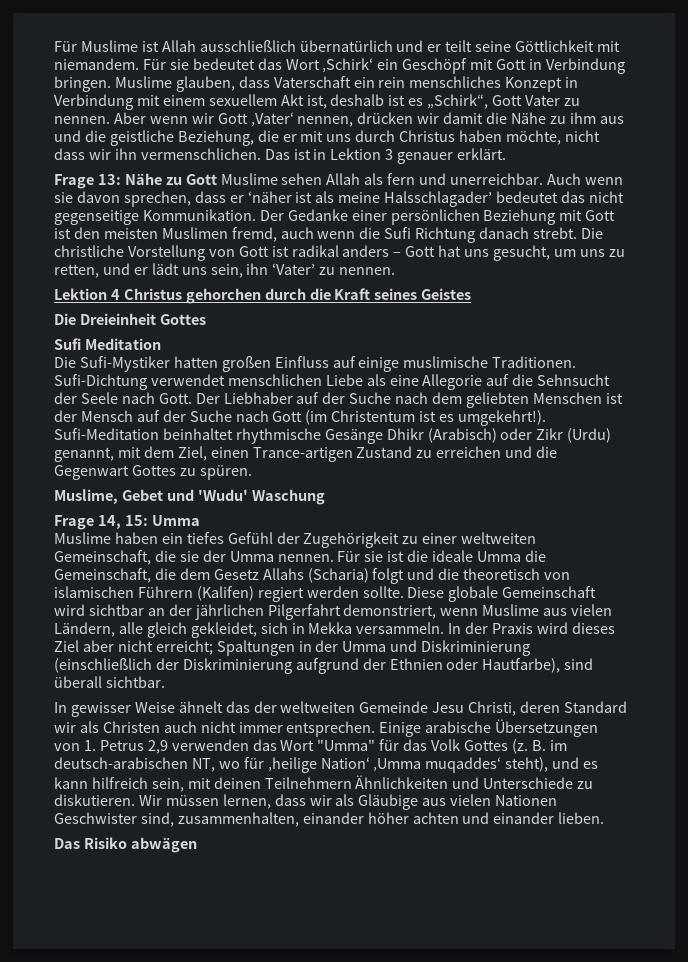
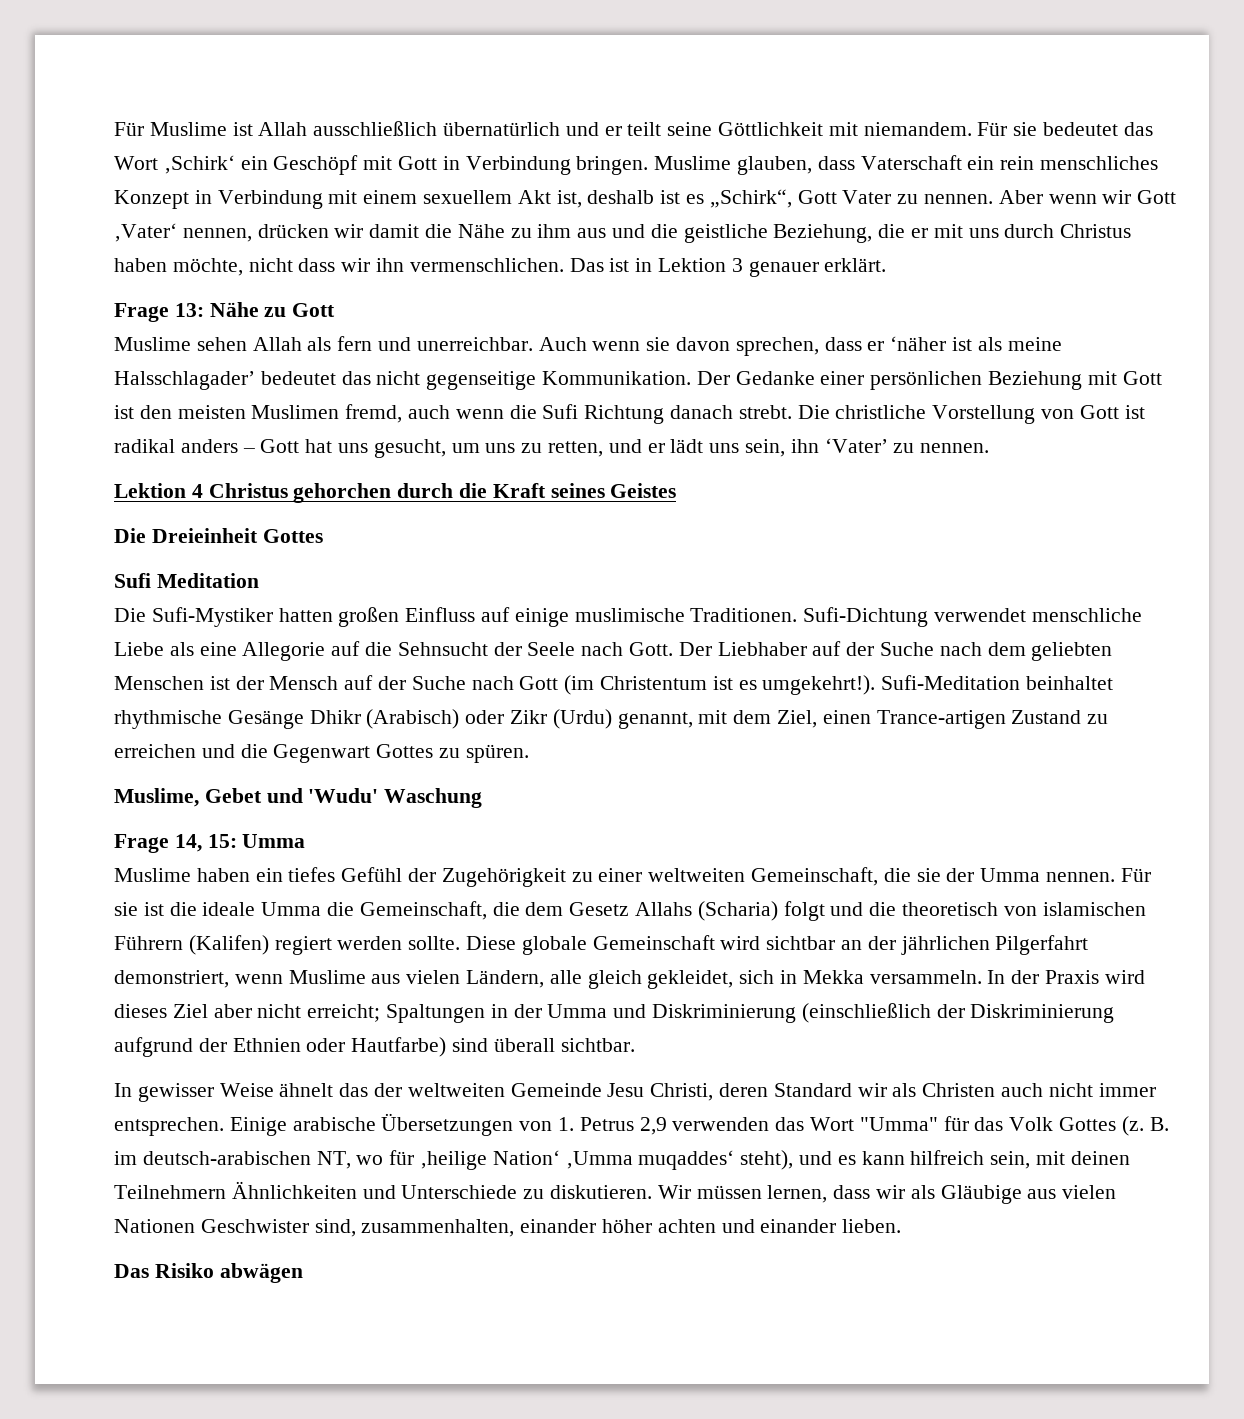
(217, 179) none -> (336, 310) //
[227,374,322,386] menschlichen -> [1031,608,1142,622] menschliche
[482,658,561,673] Hautfarbe), -> [351,1037,447,1057] Hautfarbe)

